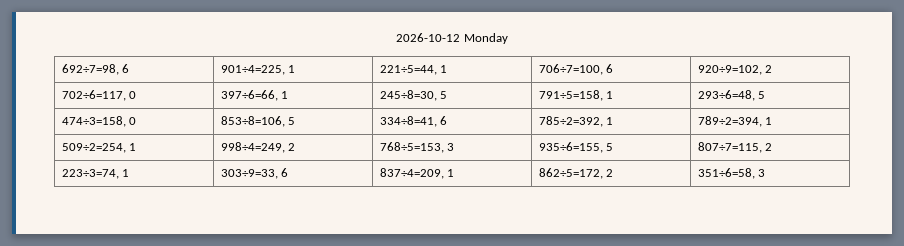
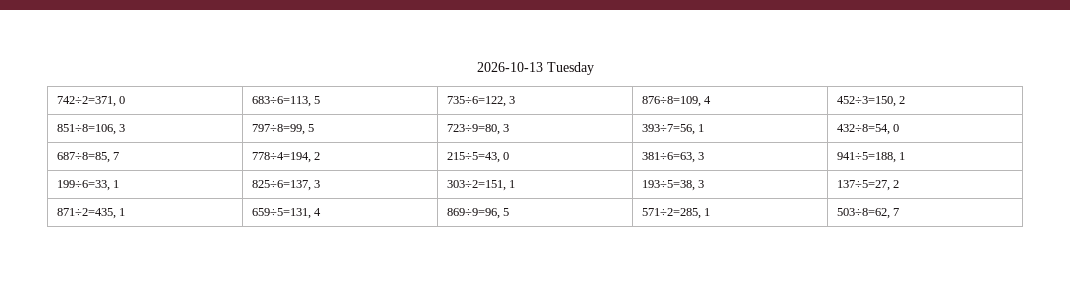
[396,33,508,44] [61,64,130,75] [220,65,296,75] [379,65,448,75] [538,64,614,75] [697,65,773,75] [61,90,137,101] [220,90,289,101] [379,90,448,101] [538,90,614,101] [697,90,766,101] [61,116,137,127] [220,116,296,127] [379,116,448,127] [538,116,614,127] [697,116,773,127] [61,143,137,153] [220,142,296,153] [379,142,455,153] [538,142,614,153] [697,142,773,153] [61,169,130,179] [220,168,289,179] [379,168,455,179] [538,168,614,179] [697,168,766,179] 2026-10-12 Monday // 692÷7=98, 6 | 901÷4=225, 1 | 221÷5=44, 1 | 706÷7=100, 6 | 920÷9=102, 2 // 702÷6=117, 0 | 397÷6=66, 1 | 245÷8=30, 5 | 791÷5=158, 1 | 293÷6=48, 5 // 474÷3=158, 0 | 853÷8=106, 5 | 334÷8=41, 6 | 785÷2=392, 1 | 789÷2=394, 1 // 509÷2=254, 1 | 998÷4=249, 2 | 768÷5=153, 3 | 935÷6=155, 5 | 807÷7=115, 2 // 223÷3=74, 1 | 303÷9=33, 6 | 837÷4=209, 1 | 862÷5=172, 2 | 351÷6=58, 3 -> [476,62,594,75] [56,96,125,107] [251,96,320,107] [446,96,515,107] [641,96,711,107] [836,96,905,107] [56,124,125,135] [251,124,314,135] [446,124,509,135] [641,124,704,135] [836,124,899,135] [56,152,119,163] [251,152,320,163] [446,152,509,163] [641,152,704,163] [836,152,905,163] [56,180,119,191] [251,180,320,191] [446,180,515,191] [641,180,704,191] [836,180,899,191] [56,208,125,219] [251,208,321,219] [446,208,509,219] [641,208,710,219] [836,208,899,219] 2026-10-13 Tuesday // 742÷2=371, 0 | 683÷6=113, 5 | 735÷6=122, 3 | 876÷8=109, 4 | 452÷3=150, 2 // 851÷8=106, 3 | 797÷8=99, 5 | 723÷9=80, 3 | 393÷7=56, 1 | 432÷8=54, 0 // 687÷8=85, 7 | 778÷4=194, 2 | 215÷5=43, 0 | 381÷6=63, 3 | 941÷5=188, 1 // 199÷6=33, 1 | 825÷6=137, 3 | 303÷2=151, 1 | 193÷5=38, 3 | 137÷5=27, 2 // 871÷2=435, 1 | 659÷5=131, 4 | 869÷9=96, 5 | 571÷2=285, 1 | 503÷8=62, 7

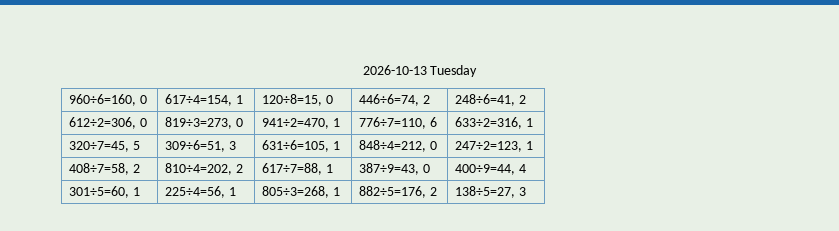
[56,96,125,107] [251,96,320,107] [446,96,515,107] [641,96,711,107] [836,96,905,107] [56,124,125,135] [251,124,314,135] [446,124,509,135] [641,124,704,135] [836,124,899,135] [56,152,119,163] [251,152,320,163] [446,152,509,163] [641,152,704,163] [836,152,905,163] [56,180,119,191] [251,180,320,191] [446,180,515,191] [641,180,704,191] [836,180,899,191] [56,208,125,219] [251,208,321,219] [446,208,509,219] [641,208,710,219] [836,208,899,219] 742÷2=371, 0 | 683÷6=113, 5 | 735÷6=122, 3 | 876÷8=109, 4 | 452÷3=150, 2 // 851÷8=106, 3 | 797÷8=99, 5 | 723÷9=80, 3 | 393÷7=56, 1 | 432÷8=54, 0 // 687÷8=85, 7 | 778÷4=194, 2 | 215÷5=43, 0 | 381÷6=63, 3 | 941÷5=188, 1 // 199÷6=33, 1 | 825÷6=137, 3 | 303÷2=151, 1 | 193÷5=38, 3 | 137÷5=27, 2 // 871÷2=435, 1 | 659÷5=131, 4 | 869÷9=96, 5 | 571÷2=285, 1 | 503÷8=62, 7 -> [69,94,148,106] [165,94,244,106] [262,94,334,106] [359,94,431,106] [455,94,527,106] [69,117,148,129] [165,117,244,129] [262,118,341,129] [359,117,438,129] [455,117,534,129] [69,141,141,152] [165,140,237,152] [262,140,341,152] [359,140,438,152] [455,141,534,152] [69,163,141,175] [165,163,244,175] [262,163,334,175] [359,163,431,175] [455,164,527,175] [69,186,141,198] [165,186,237,198] [262,186,341,198] [359,186,438,198] [455,186,527,198] 960÷6=160, 0 | 617÷4=154, 1 | 120÷8=15, 0 | 446÷6=74, 2 | 248÷6=41, 2 // 612÷2=306, 0 | 819÷3=273, 0 | 941÷2=470, 1 | 776÷7=110, 6 | 633÷2=316, 1 // 320÷7=45, 5 | 309÷6=51, 3 | 631÷6=105, 1 | 848÷4=212, 0 | 247÷2=123, 1 // 408÷7=58, 2 | 810÷4=202, 2 | 617÷7=88, 1 | 387÷9=43, 0 | 400÷9=44, 4 // 301÷5=60, 1 | 225÷4=56, 1 | 805÷3=268, 1 | 882÷5=176, 2 | 138÷5=27, 3

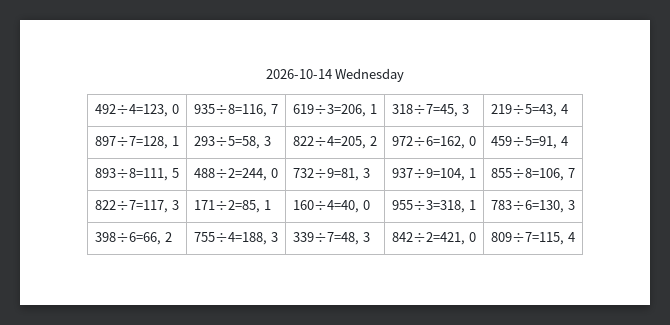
[362,65,478,77] [69,94,148,106] [165,94,244,106] [262,94,334,106] [359,94,431,106] [455,94,527,106] [69,117,148,129] [165,117,244,129] [262,118,341,129] [359,117,438,129] [455,117,534,129] [69,141,141,152] [165,140,237,152] [262,140,341,152] [359,140,438,152] [455,141,534,152] [69,163,141,175] [165,163,244,175] [262,163,334,175] [359,163,431,175] [455,164,527,175] [69,186,141,198] [165,186,237,198] [262,186,341,198] [359,186,438,198] [455,186,527,198] 2026-10-13 Tuesday // 960÷6=160, 0 | 617÷4=154, 1 | 120÷8=15, 0 | 446÷6=74, 2 | 248÷6=41, 2 // 612÷2=306, 0 | 819÷3=273, 0 | 941÷2=470, 1 | 776÷7=110, 6 | 633÷2=316, 1 // 320÷7=45, 5 | 309÷6=51, 3 | 631÷6=105, 1 | 848÷4=212, 0 | 247÷2=123, 1 // 408÷7=58, 2 | 810÷4=202, 2 | 617÷7=88, 1 | 387÷9=43, 0 | 400÷9=44, 4 // 301÷5=60, 1 | 225÷4=56, 1 | 805÷3=268, 1 | 882÷5=176, 2 | 138÷5=27, 3 -> [265,68,405,82] [95,104,179,117] [194,104,278,117] [293,104,377,117] [392,104,469,117] [491,104,568,117] [95,136,179,149] [194,136,271,149] [293,136,377,149] [392,136,476,149] [491,136,568,149] [95,168,179,181] [194,168,278,181] [293,168,370,181] [392,168,476,181] [491,168,575,181] [95,200,179,213] [194,200,271,213] [293,200,370,213] [392,200,476,213] [491,200,575,213] [95,232,172,245] [194,232,278,245] [293,232,370,245] [392,232,476,245] [491,232,575,245] 2026-10-14 Wednesday // 492÷4=123, 0 | 935÷8=116, 7 | 619÷3=206, 1 | 318÷7=45, 3 | 219÷5=43, 4 // 897÷7=128, 1 | 293÷5=58, 3 | 822÷4=205, 2 | 972÷6=162, 0 | 459÷5=91, 4 // 893÷8=111, 5 | 488÷2=244, 0 | 732÷9=81, 3 | 937÷9=104, 1 | 855÷8=106, 7 // 822÷7=117, 3 | 171÷2=85, 1 | 160÷4=40, 0 | 955÷3=318, 1 | 783÷6=130, 3 // 398÷6=66, 2 | 755÷4=188, 3 | 339÷7=48, 3 | 842÷2=421, 0 | 809÷7=115, 4

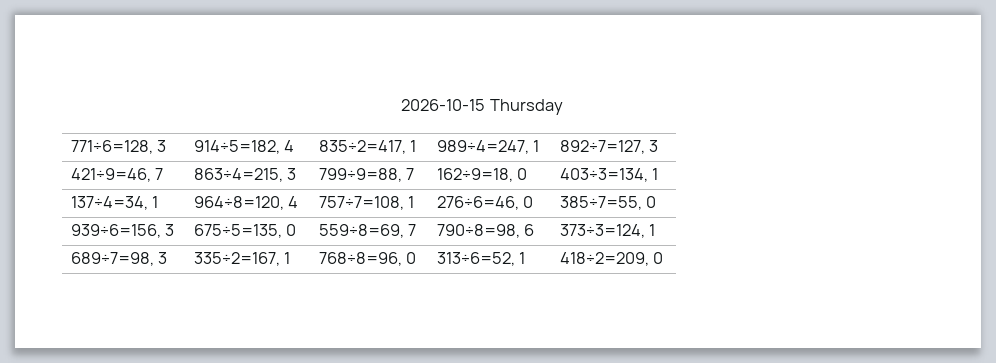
[265,68,405,82] [95,104,179,117] [194,104,278,117] [293,104,377,117] [392,104,469,117] [491,104,568,117] [95,136,179,149] [194,136,271,149] [293,136,377,149] [392,136,476,149] [491,136,568,149] [95,168,179,181] [194,168,278,181] [293,168,370,181] [392,168,476,181] [491,168,575,181] [95,200,179,213] [194,200,271,213] [293,200,370,213] [392,200,476,213] [491,200,575,213] [95,232,172,245] [194,232,278,245] [293,232,370,245] [392,232,476,245] [491,232,575,245] 2026-10-14 Wednesday // 492÷4=123, 0 | 935÷8=116, 7 | 619÷3=206, 1 | 318÷7=45, 3 | 219÷5=43, 4 // 897÷7=128, 1 | 293÷5=58, 3 | 822÷4=205, 2 | 972÷6=162, 0 | 459÷5=91, 4 // 893÷8=111, 5 | 488÷2=244, 0 | 732÷9=81, 3 | 937÷9=104, 1 | 855÷8=106, 7 // 822÷7=117, 3 | 171÷2=85, 1 | 160÷4=40, 0 | 955÷3=318, 1 | 783÷6=130, 3 // 398÷6=66, 2 | 755÷4=188, 3 | 339÷7=48, 3 | 842÷2=421, 0 | 809÷7=115, 4 -> [401,99,563,115] [71,140,167,154] [194,140,295,154] [319,140,417,154] [437,140,540,154] [560,140,659,154] [71,168,164,182] [194,168,297,182] [319,168,415,182] [437,168,528,182] [560,168,659,182] [71,196,159,210] [194,196,299,210] [319,196,415,210] [437,196,534,210] [560,196,657,210] [71,224,175,238] [194,224,297,238] [319,224,417,238] [437,224,535,238] [560,224,656,238] [71,252,168,266] [194,252,291,266] [319,252,417,266] [437,252,526,266] [560,252,664,266] 2026-10-15 Thursday // 771÷6=128, 3 | 914÷5=182, 4 | 835÷2=417, 1 | 989÷4=247, 1 | 892÷7=127, 3 // 421÷9=46, 7 | 863÷4=215, 3 | 799÷9=88, 7 | 162÷9=18, 0 | 403÷3=134, 1 // 137÷4=34, 1 | 964÷8=120, 4 | 757÷7=108, 1 | 276÷6=46, 0 | 385÷7=55, 0 // 939÷6=156, 3 | 675÷5=135, 0 | 559÷8=69, 7 | 790÷8=98, 6 | 373÷3=124, 1 // 689÷7=98, 3 | 335÷2=167, 1 | 768÷8=96, 0 | 313÷6=52, 1 | 418÷2=209, 0

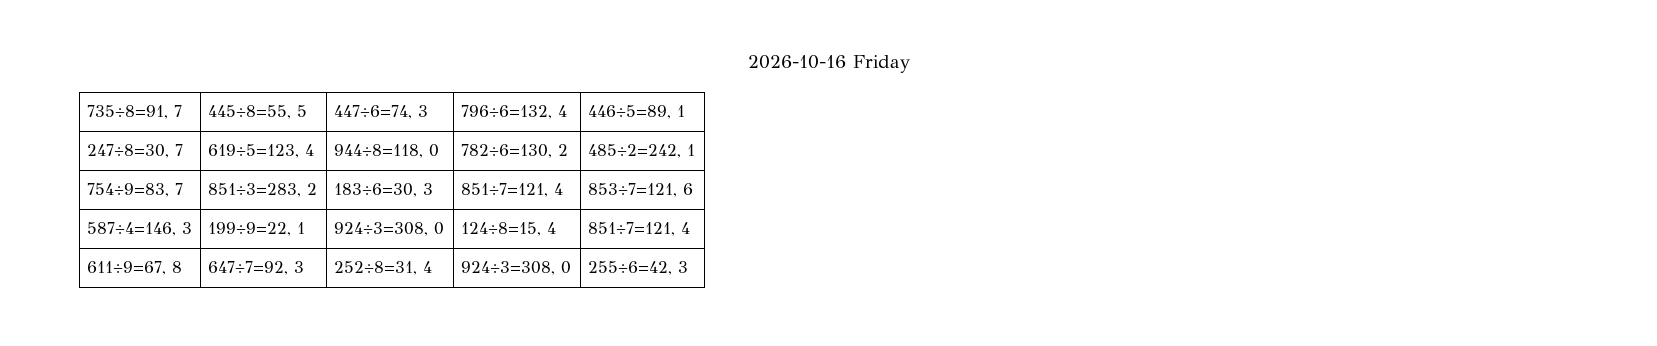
[401,99,563,115] [71,140,167,154] [194,140,295,154] [319,140,417,154] [437,140,540,154] [560,140,659,154] [71,168,164,182] [194,168,297,182] [319,168,415,182] [437,168,528,182] [560,168,659,182] [71,196,159,210] [194,196,299,210] [319,196,415,210] [437,196,534,210] [560,196,657,210] [71,224,175,238] [194,224,297,238] [319,224,417,238] [437,224,535,238] [560,224,656,238] [71,252,168,266] [194,252,291,266] [319,252,417,266] [437,252,526,266] [560,252,664,266] 2026-10-15 Thursday // 771÷6=128, 3 | 914÷5=182, 4 | 835÷2=417, 1 | 989÷4=247, 1 | 892÷7=127, 3 // 421÷9=46, 7 | 863÷4=215, 3 | 799÷9=88, 7 | 162÷9=18, 0 | 403÷3=134, 1 // 137÷4=34, 1 | 964÷8=120, 4 | 757÷7=108, 1 | 276÷6=46, 0 | 385÷7=55, 0 // 939÷6=156, 3 | 675÷5=135, 0 | 559÷8=69, 7 | 790÷8=98, 6 | 373÷3=124, 1 // 689÷7=98, 3 | 335÷2=167, 1 | 768÷8=96, 0 | 313÷6=52, 1 | 418÷2=209, 0 -> [747,55,910,73] [87,105,183,119] [208,105,308,119] [334,105,429,119] [461,105,568,119] [588,105,686,119] [87,144,184,158] [208,144,315,158] [334,144,440,158] [461,144,569,158] [588,144,696,158] [87,183,184,197] [208,183,318,197] [334,183,434,197] [461,183,564,197] [588,183,694,197] [87,222,193,236] [208,222,306,236] [334,222,445,236] [461,222,557,236] [588,222,691,236] [87,261,183,275] [208,261,305,275] [334,261,433,275] [461,261,572,275] [588,261,689,275] 2026-10-16 Friday // 735÷8=91, 7 | 445÷8=55, 5 | 447÷6=74, 3 | 796÷6=132, 4 | 446÷5=89, 1 // 247÷8=30, 7 | 619÷5=123, 4 | 944÷8=118, 0 | 782÷6=130, 2 | 485÷2=242, 1 // 754÷9=83, 7 | 851÷3=283, 2 | 183÷6=30, 3 | 851÷7=121, 4 | 853÷7=121, 6 // 587÷4=146, 3 | 199÷9=22, 1 | 924÷3=308, 0 | 124÷8=15, 4 | 851÷7=121, 4 // 611÷9=67, 8 | 647÷7=92, 3 | 252÷8=31, 4 | 924÷3=308, 0 | 255÷6=42, 3

